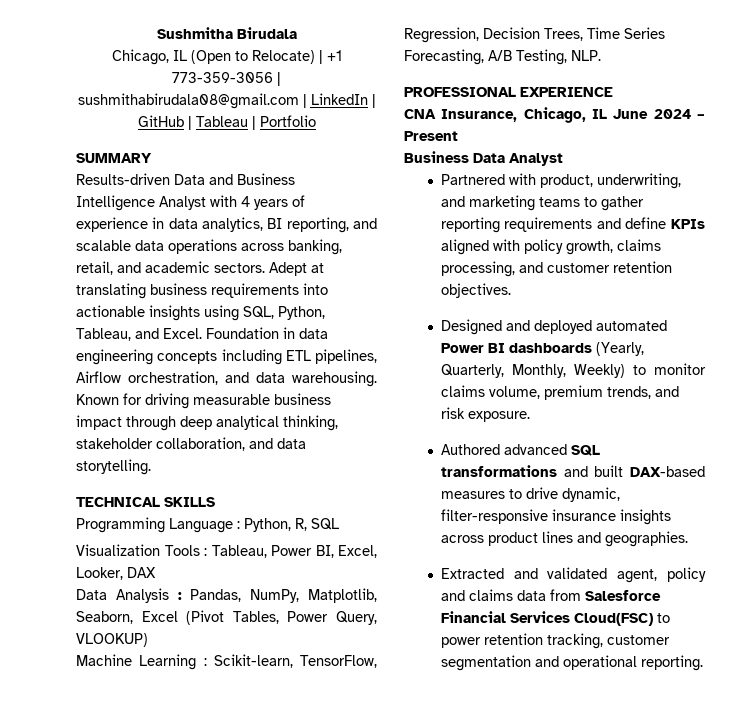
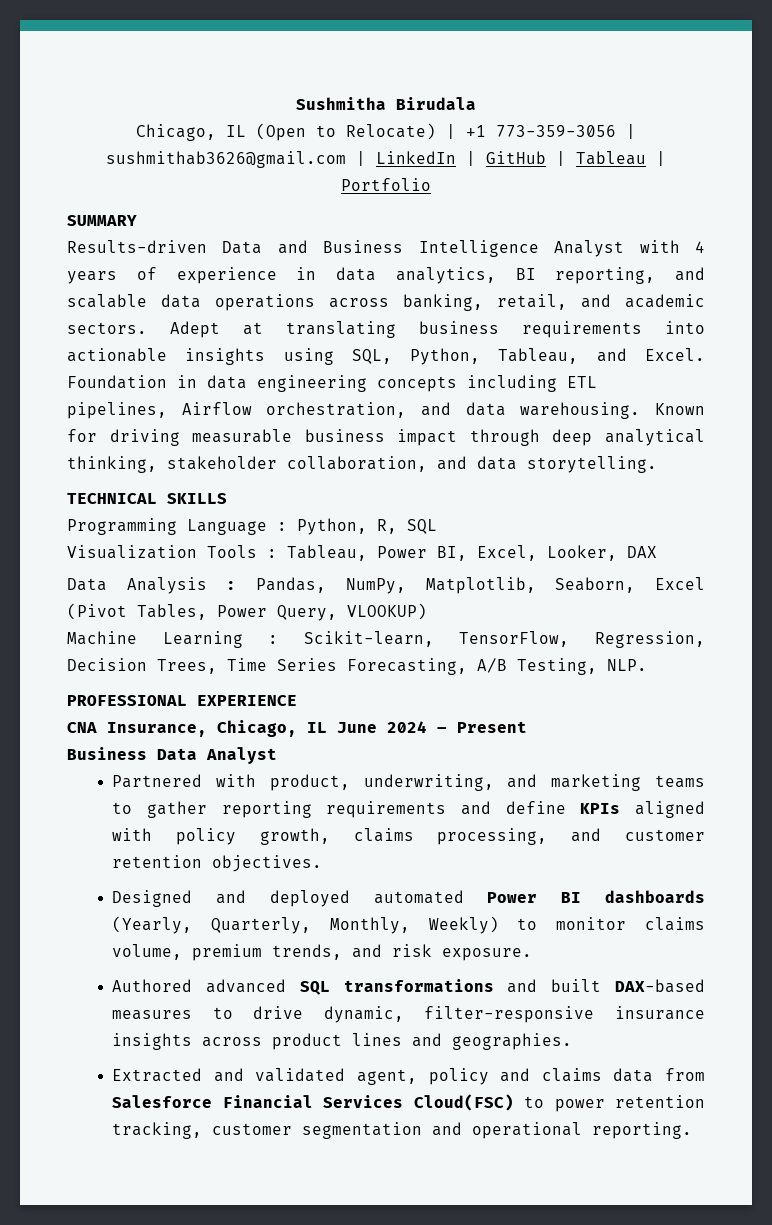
[77,93,299,109] sushmithabirudala08@gmail.com -> [106,151,346,168] sushmithab3626@gmail.com

